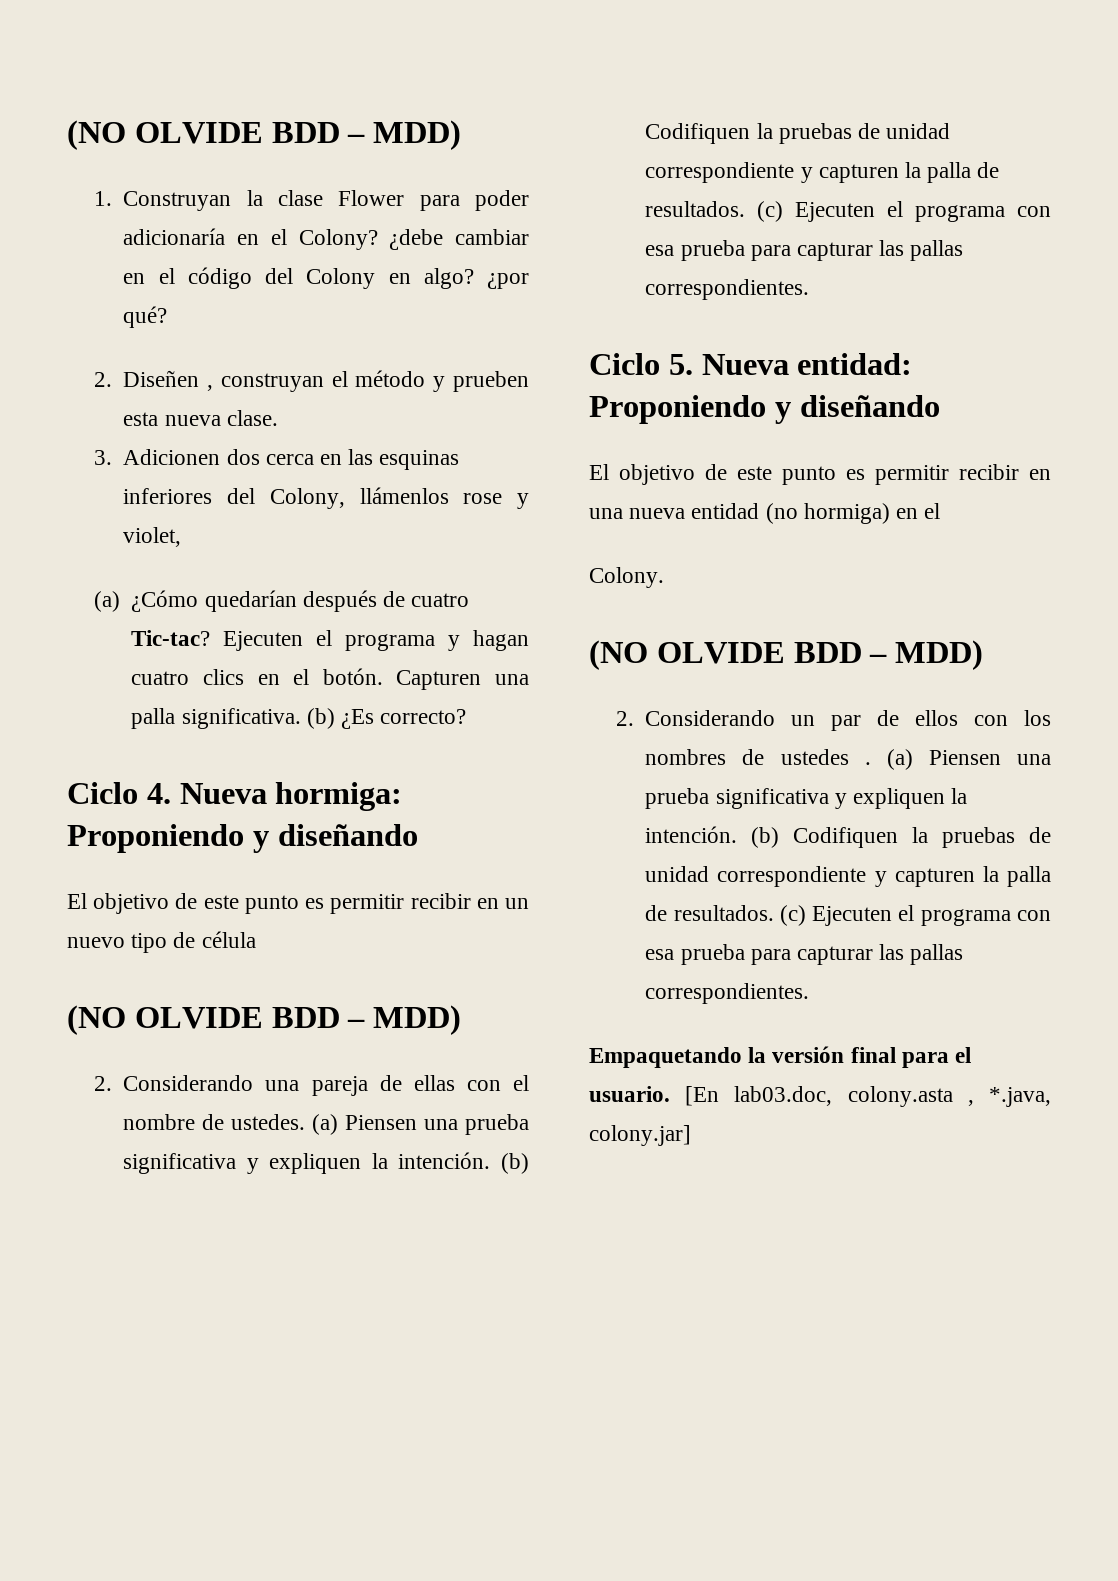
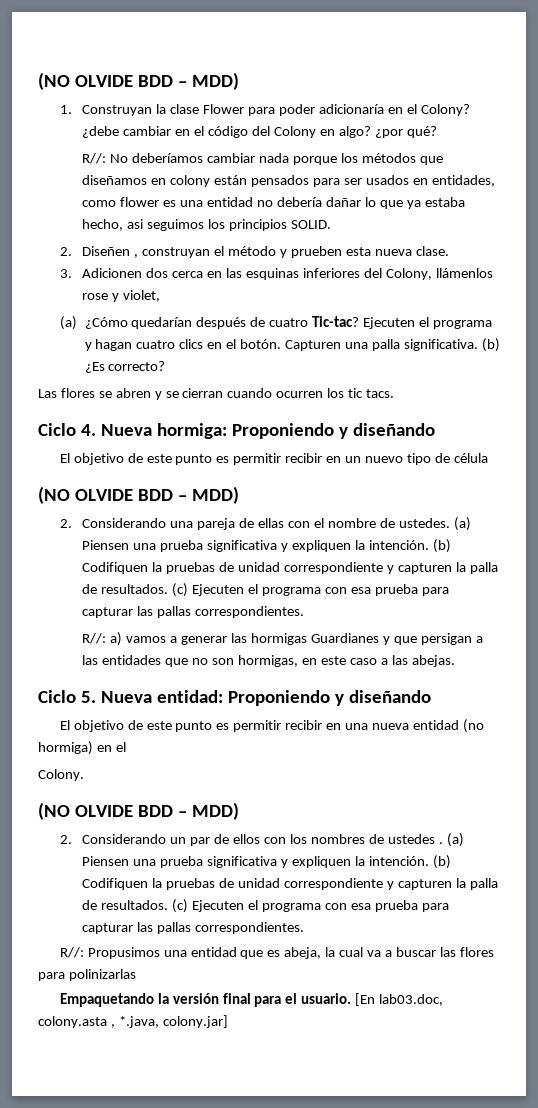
(168, 317) none -> [82,153,443,165] [82,175,495,187] [82,197,465,209] [82,219,332,231] // R//: No deberíamos cambiar nada porque los métodos que diseñamos en colony están pensados para ser usados en entidades, como flower es una entidad no debería dañar lo que ya estaba hecho, asi seguimos los principios SOLID.
(467, 716) none -> [38,388,395,400] // Las flores se abren y se cierran cuando ocurren los tic tacs.
(810, 289) none -> [82,632,483,646] [82,655,455,667] // R//: a) vamos a generar las hormigas Guardianes y que persigan a las entidades que no son hormigas, en este caso a las abejas.
(810, 993) none -> [59,947,494,959] [38,969,136,981] // R//: Propusimos una entidad que es abeja, la cual va a buscar las flores para polinizarlas

